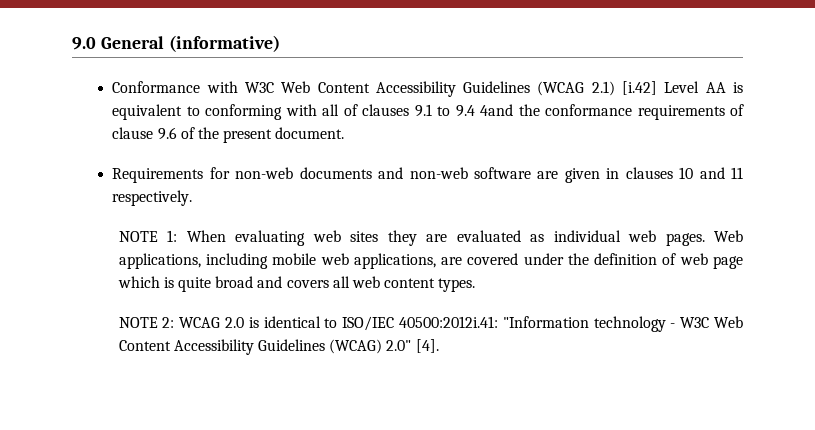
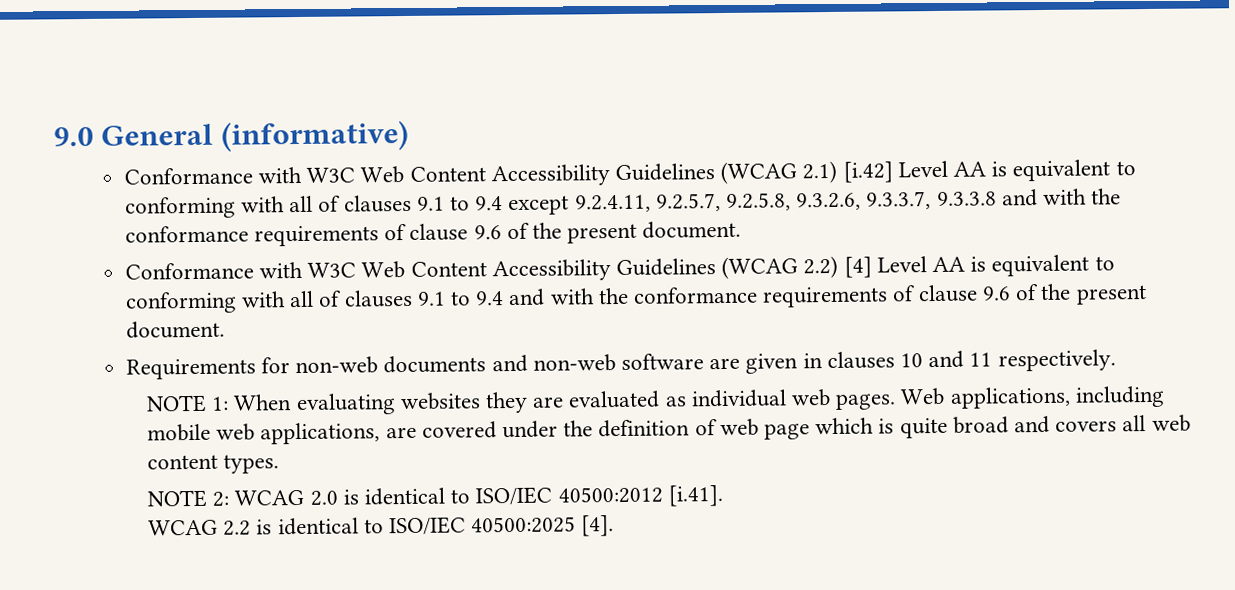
[480,104,514,116] 4and -> [508,188,1122,216] [124,220,742,247] [124,254,1115,282] [124,288,595,314] except 9.2.4.11, 9.2.5.7, 9.2.5.8, 9.3.2.6, 9.3.3.7, 9.3.3.8 and with the conformance requirements of clause 9.6 of the present document. // Conformance with W3C Web Content Accessibility Guidelines (WCAG 2.2) [4] Level AA is equivalent to conforming with all of clauses 9.1 to 9.4 and with
[312,230,379,242] web sites -> [399,392,481,411] websites
[399,316,744,332] [118,339,412,355] 40500:2012i.41: "Information technology - W3C Web Content Accessibility Guidelines (WCAG) 2.0" -> [557,485,723,507] [147,516,577,536] 40500:2012 [i.41]. // WCAG 2.2 is identical to ISO/IEC 40500:2025

